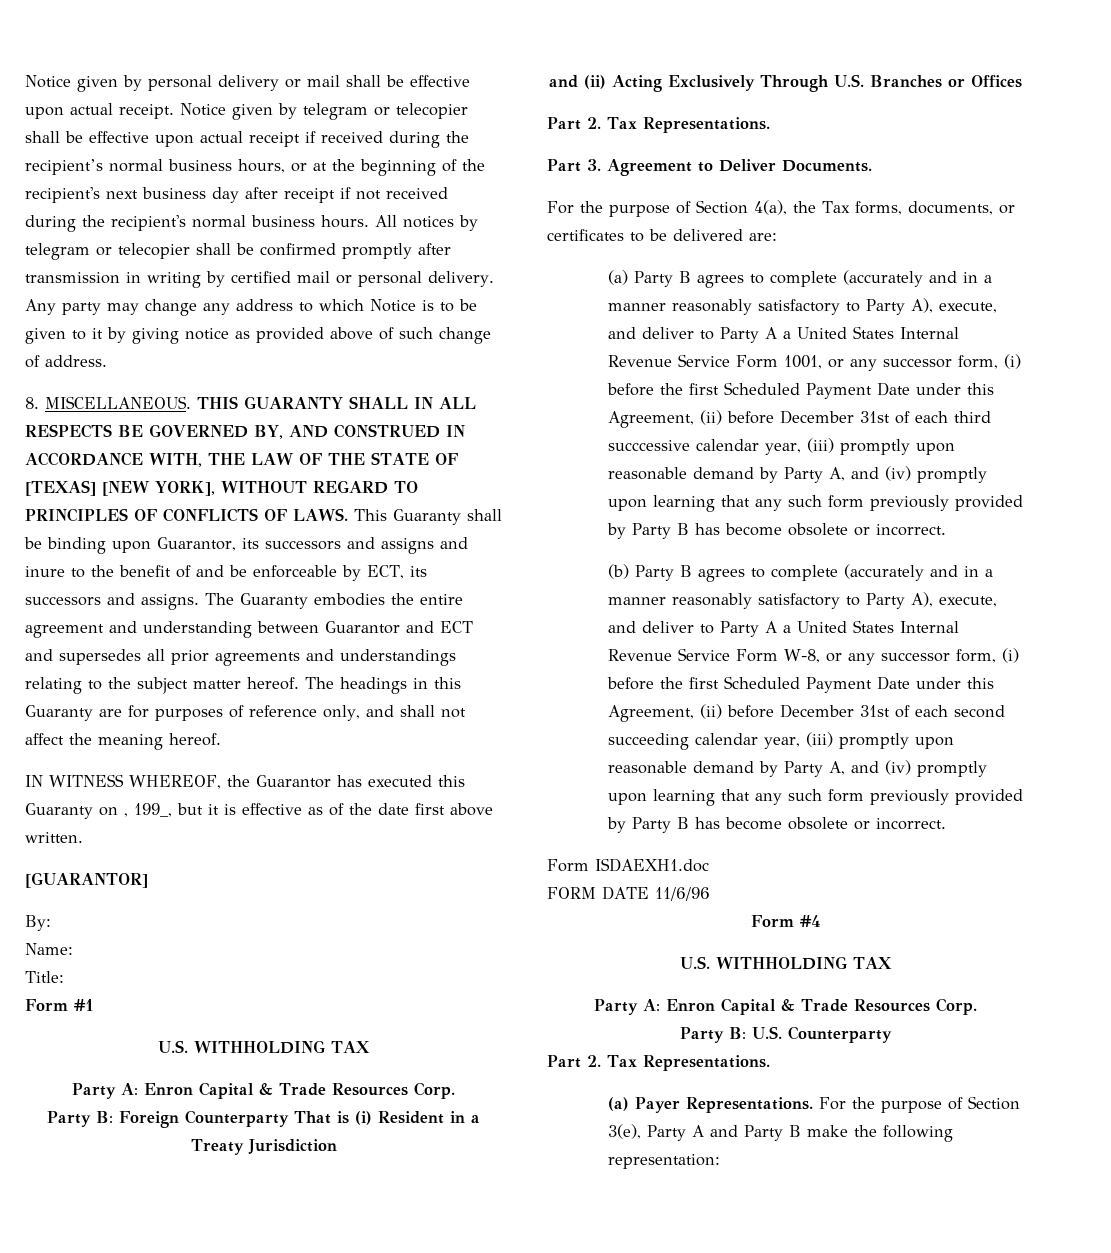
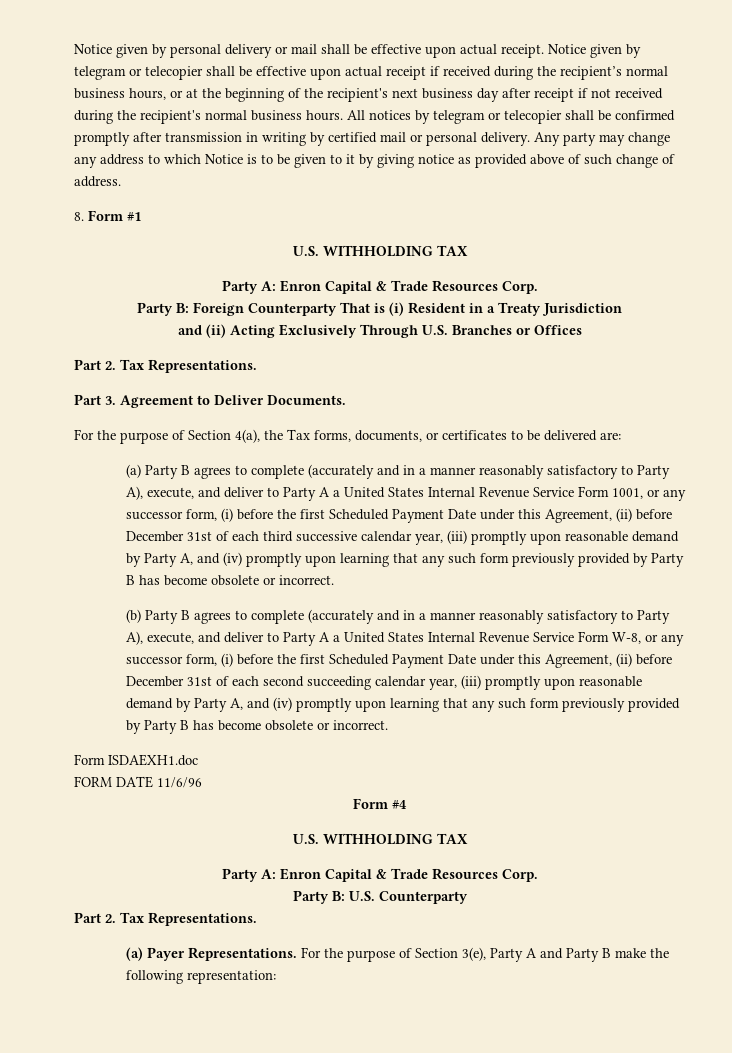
[45,396,476,409] [25,424,465,439] [25,452,458,467] [25,480,418,496] [25,508,502,525] [24,537,468,554] [25,565,427,581] [25,593,463,610] [25,621,473,638] [25,649,456,666] [25,677,461,694] [25,705,466,721] [25,733,221,750] [25,774,465,789] [25,803,493,819] [25,832,83,843] [25,872,148,888] [25,915,51,931] [25,943,73,955] [25,971,64,983] MISCELLANEOUS. THIS GUARANTY SHALL IN ALL RESPECTS BE GOVERNED BY, AND CONSTRUED IN ACCORDANCE WITH, THE LAW OF THE STATE OF [TEXAS] [NEW YORK], WITHOUT REGARD TO PRINCIPLES OF CONFLICTS OF LAWS. This Guaranty shall be binding upon Guarantor, its successors and assigns and inure to the benefit of and be enforceable by ECT, its successors and assigns. The Guaranty embodies the entire agreement and understanding between Guarantor and ECT and supersedes all prior agreements and understandings relating to the subject matter hereof. The headings in this Guaranty are for purposes of reference only, and shall not affect the meaning hereof. // IN WITNESS WHEREOF, the Guarantor has executed this Guaranty on , 199_, but it is effective as of the date first above written. // [GUARANTOR] // By: // Name: // Title: // -> (84, 216) none
[608,440,691,451] succcessive -> [295,531,357,542] successive

